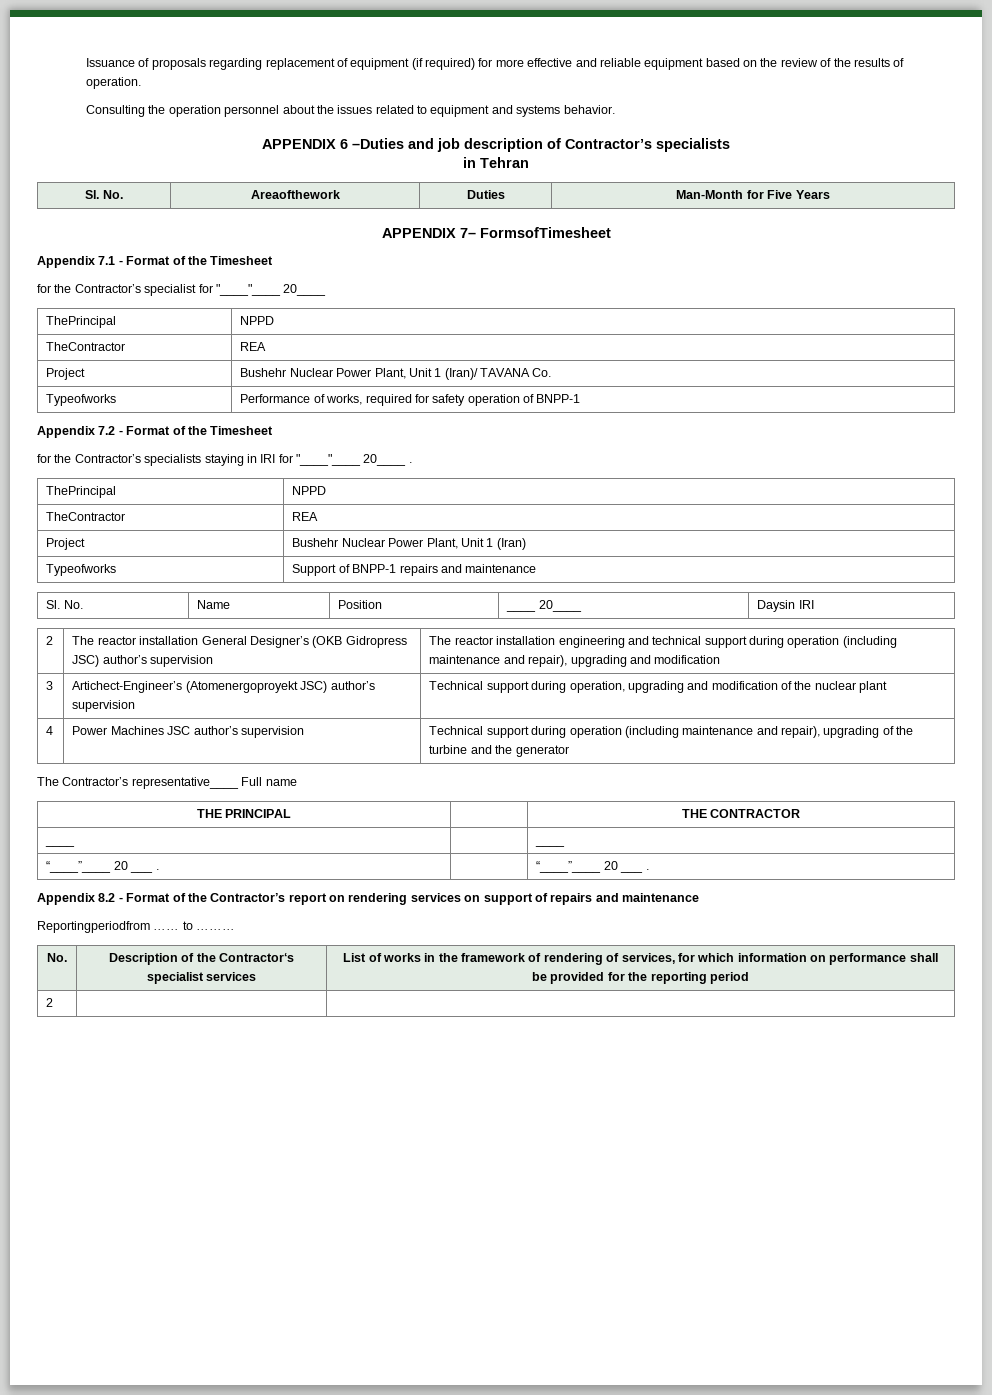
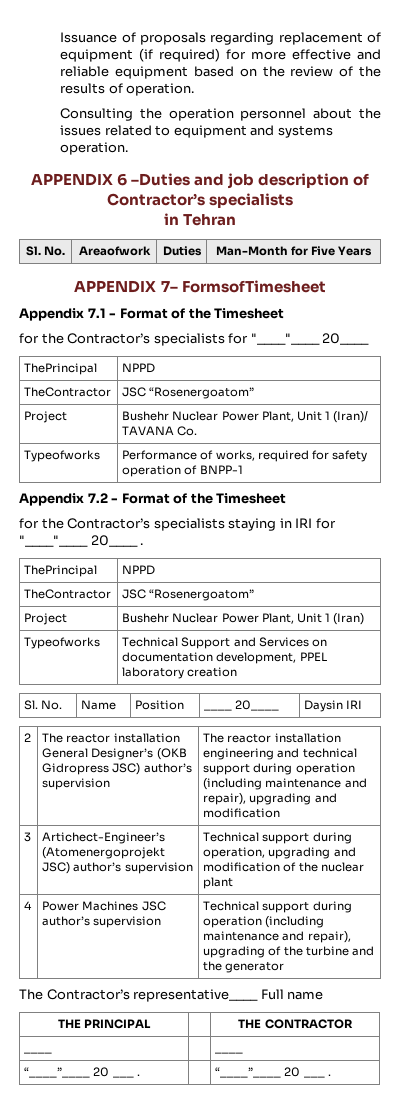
[563,105,615,114] behavior. -> [60,142,129,155] operation.
[250,190,340,199] Areaofthework -> [78,246,151,256] Areaofwork
[144,284,197,296] specialist -> [153,333,225,346] specialists
[240,342,267,351] REA -> [122,387,255,399] JSC “Rosenergoatom”
[292,512,319,521] REA -> [122,589,255,601] JSC “Rosenergoatom”
[292,564,537,576] Support of BNPP-1 repairs and maintenance -> [122,637,327,649] [122,652,327,664] [122,667,238,679] Technical Support and Services on documentation development, PPEL laboratory creation
[185,681,298,693] (Atomenergoproyekt -> [42,847,166,859] (Atomenergoprojekt
[37,893,699,905] [37,921,236,933] [47,953,67,962] [108,953,295,965] [146,972,257,984] [343,953,938,965] [532,972,749,984] [46,998,54,1007] // Appendix 8.2 - Format of the Contractor’s report on rendering services on support of repairs and maintenance // Reportingperiodfrom …… to ……… // No. | Description of the Contractor‘s specialist services | List of works in the framework of rendering of services, for which information on performance shall be provided for the reporting period // 2 | | -> (331, 1075) none

